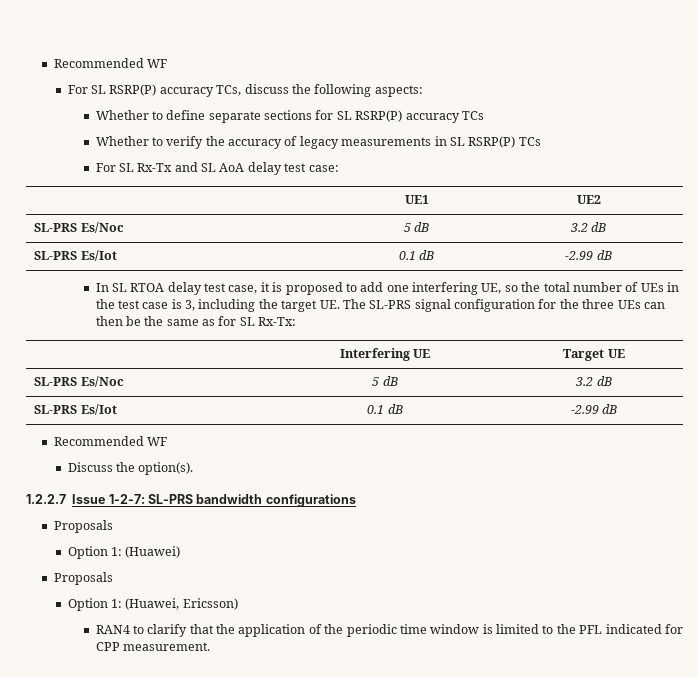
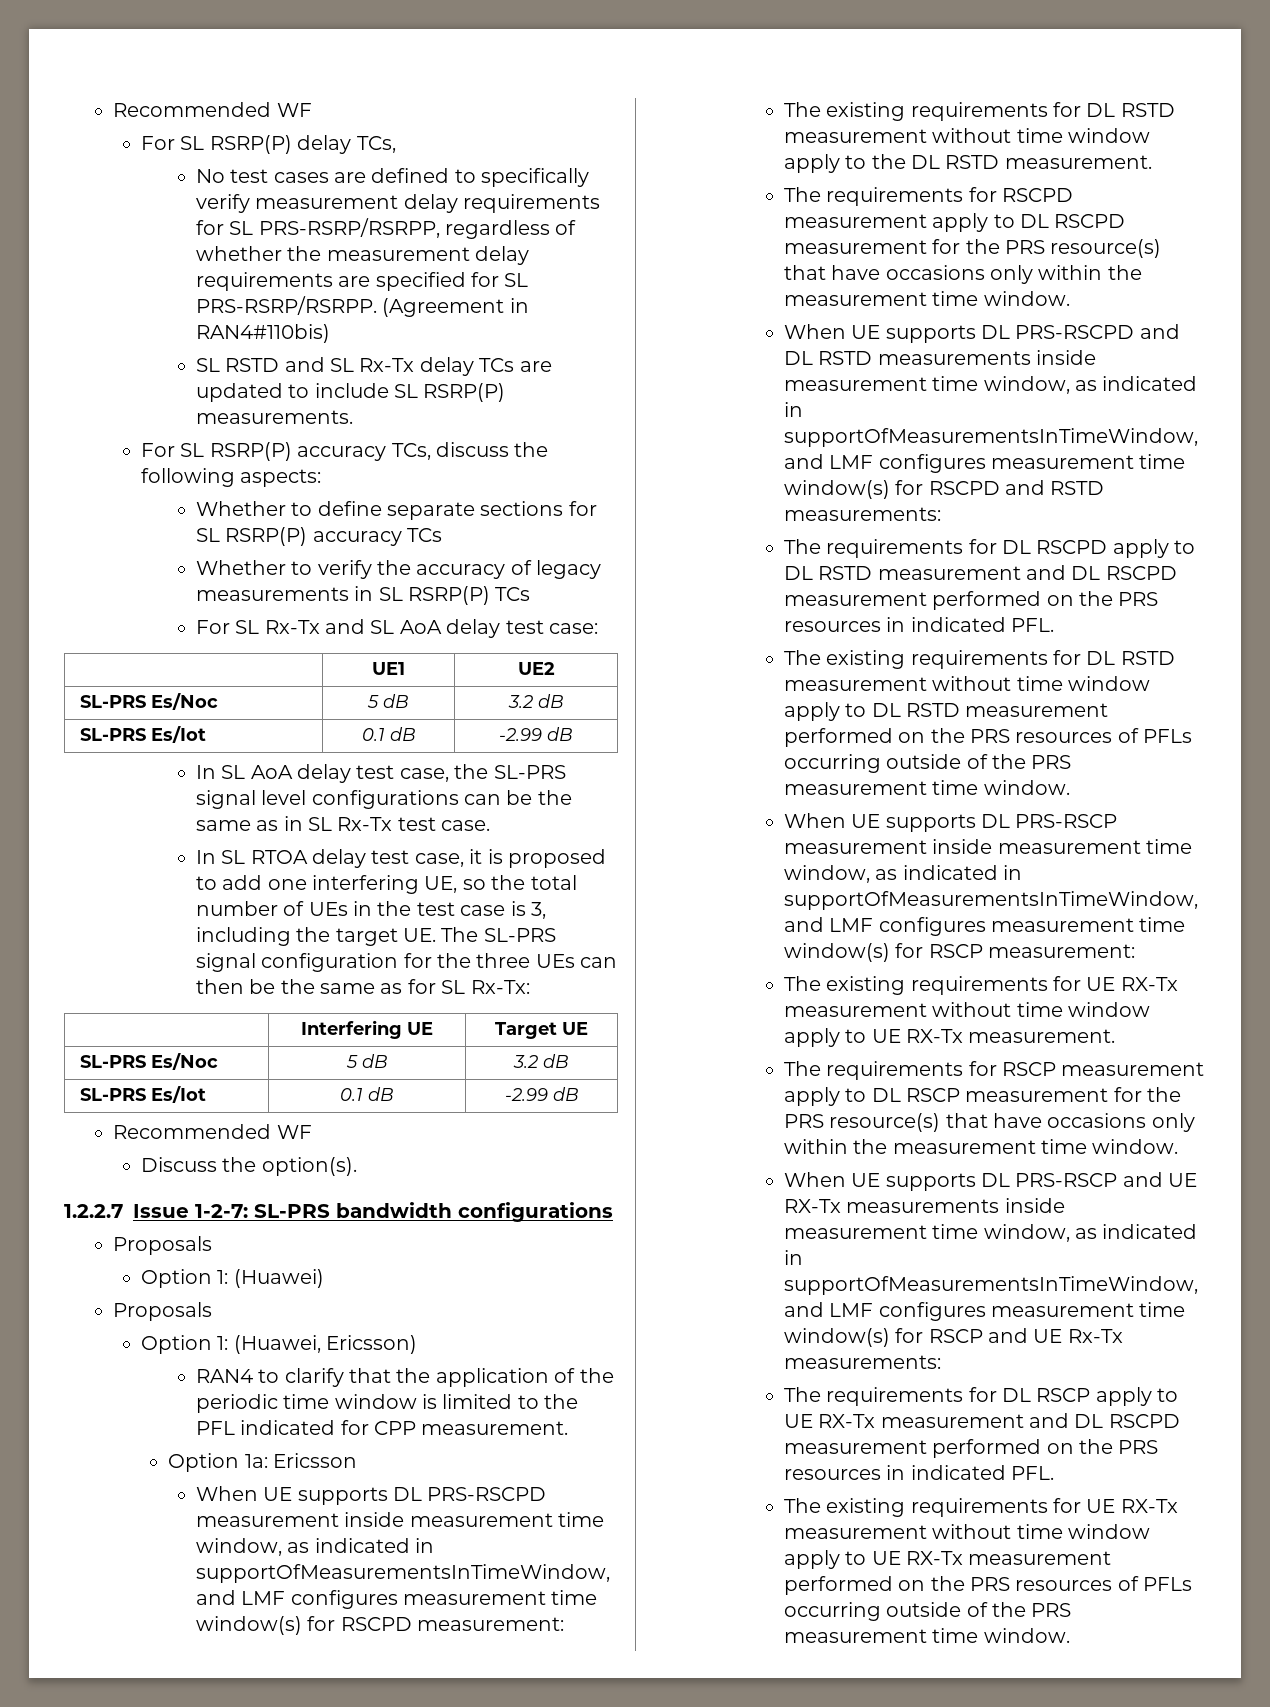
[53,58,168,68] Recommended WF -> [113,102,312,117] [140,135,396,154] [195,168,590,187] [195,194,601,213] [195,218,577,239] [195,246,530,265] [195,272,529,291] [195,296,529,317] [195,324,330,343] [195,357,552,376] [195,383,506,402] [195,410,353,424] Recommended WF // For SL RSRP(P) delay TCs, // No test cases are defined to specifically verify measurement delay requirements for SL PRS-RSRP/RSRPP, regardless of whether the measurement delay requirements are specified for SL PRS-RSRP/RSRPP. (Agreement in RAN4#110bis) // SL RSTD and SL Rx-Tx delay TCs are updated to include SL RSRP(P) measurements.
(612, 255) none -> [195,764,566,783] [195,790,572,809] [195,816,491,831] // In SL AoA delay test case, the SL-PRS signal level configurations can be the same as in SL Rx-Tx test case.
(210, 646) none -> [168,1453,358,1472] [195,1486,547,1505] [195,1512,605,1527] [195,1538,435,1556] [195,1564,610,1583] [195,1590,598,1609] [195,1616,565,1635] [783,102,1175,121] [783,128,1151,143] [783,154,1152,173] [783,187,1074,206] [783,213,1126,232] [783,239,1162,258] [783,265,1142,284] [783,291,1070,306] [783,324,1180,343] [783,350,1097,365] [783,376,1198,394] [783,402,803,417] [783,428,1198,447] [783,454,1186,473] [783,480,1105,499] [783,507,941,521] [783,539,1196,558] [783,565,1177,580] [783,591,1159,610] [783,617,1055,632] [783,650,1175,669] [783,676,1151,691] [783,702,1109,721] [783,728,1193,747] [783,754,1072,773] [783,780,1070,795] [783,813,1118,832] [783,839,1193,854] [783,865,1023,883] [783,891,1198,910] [783,917,1186,936] [783,943,1136,962] [783,976,1178,995] [783,1002,1151,1017] [783,1028,1116,1047] [783,1061,1205,1080] [783,1087,1182,1106] [783,1113,1195,1132] [783,1139,1179,1154] [783,1172,1198,1191] [783,1198,1065,1213] [783,1224,1198,1242] [783,1250,803,1265] [783,1276,1198,1295] [783,1302,1186,1321] [783,1328,1123,1347] [783,1355,941,1369] [783,1387,1179,1406] [783,1413,1180,1428] [783,1439,1159,1458] [783,1465,1055,1480] [783,1498,1178,1517] [783,1524,1151,1539] [783,1550,1112,1569] [783,1576,1193,1595] [783,1602,1072,1621] [783,1628,1070,1643] // Option 1a: Ericsson // When UE supports DL PRS-RSCPD measurement inside measurement time window, as indicated in supportOfMeasurementsInTimeWindow, and LMF configures measurement time window(s) for RSCPD measurement: // The existing requirements for DL RSTD measurement without time window apply to the DL RSTD measurement. // The requirements for RSCPD measurement apply to DL RSCPD measurement for the PRS resource(s) that have occasions only within the measurement time window. // When UE supports DL PRS-RSCPD and DL RSTD measurements inside measurement time window, as indicated in supportOfMeasurementsInTimeWindow, and LMF configures measurement time window(s) for RSCPD and RSTD measurements: // The requirements for DL RSCPD apply to DL RSTD measurement and DL RSCPD measurement performed on the PRS resources in indicated PFL. // The existing requirements for DL RSTD measurement without time window apply to DL RSTD measurement performed on the PRS resources of PFLs occurring outside of the PRS measurement time window. // When UE supports DL PRS-RSCP measurement inside measurement time window, as indicated in supportOfMeasurementsInTimeWindow, and LMF configures measurement time window(s) for RSCP measurement: // The existing requirements for UE RX-Tx measurement without time window apply to UE RX-Tx measurement. // The requirements for RSCP measurement apply to DL RSCP measurement for the PRS resource(s) that have occasions only within the measurement time window. // When UE supports DL PRS-RSCP and UE RX-Tx measurements inside measurement time window, as indicated in supportOfMeasurementsInTimeWindow, and LMF configures measurement time window(s) for RSCP and UE Rx-Tx measurements: // The requirements for DL RSCP apply to UE RX-Tx measurement and DL RSCPD measurement performed on the PRS resources in indicated PFL. // The existing requirements for UE RX-Tx measurement without time window apply to UE RX-Tx measurement performed on the PRS resources of PFLs occurring outside of the PRS measurement time window.

